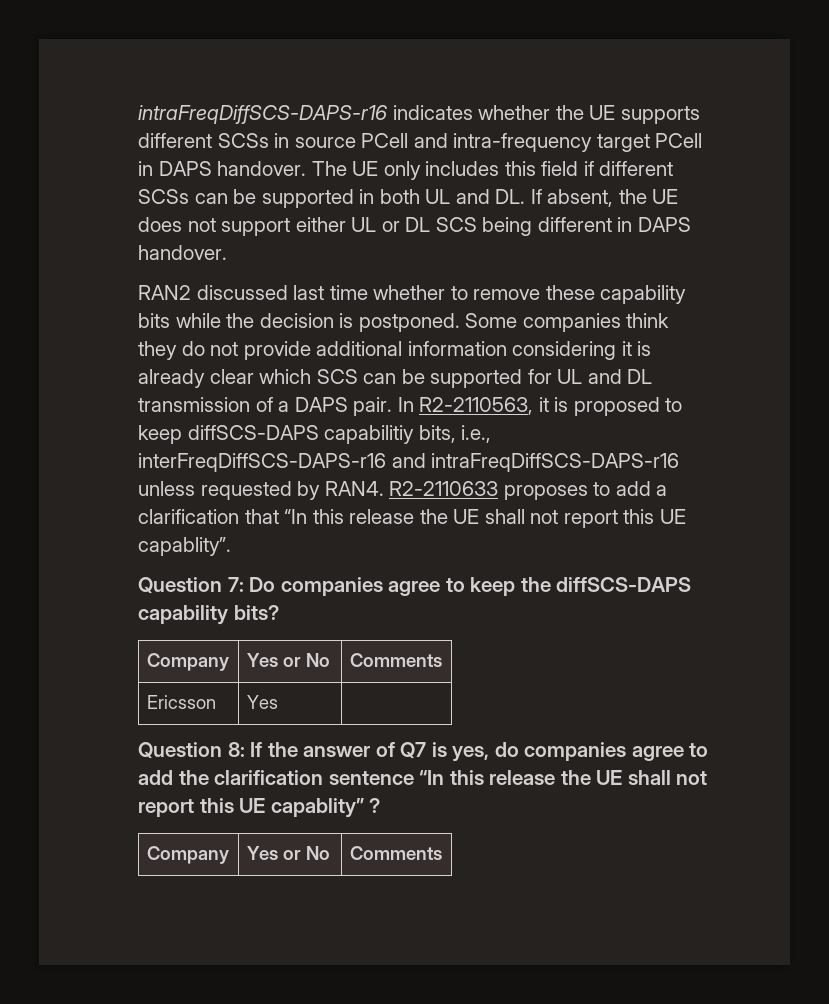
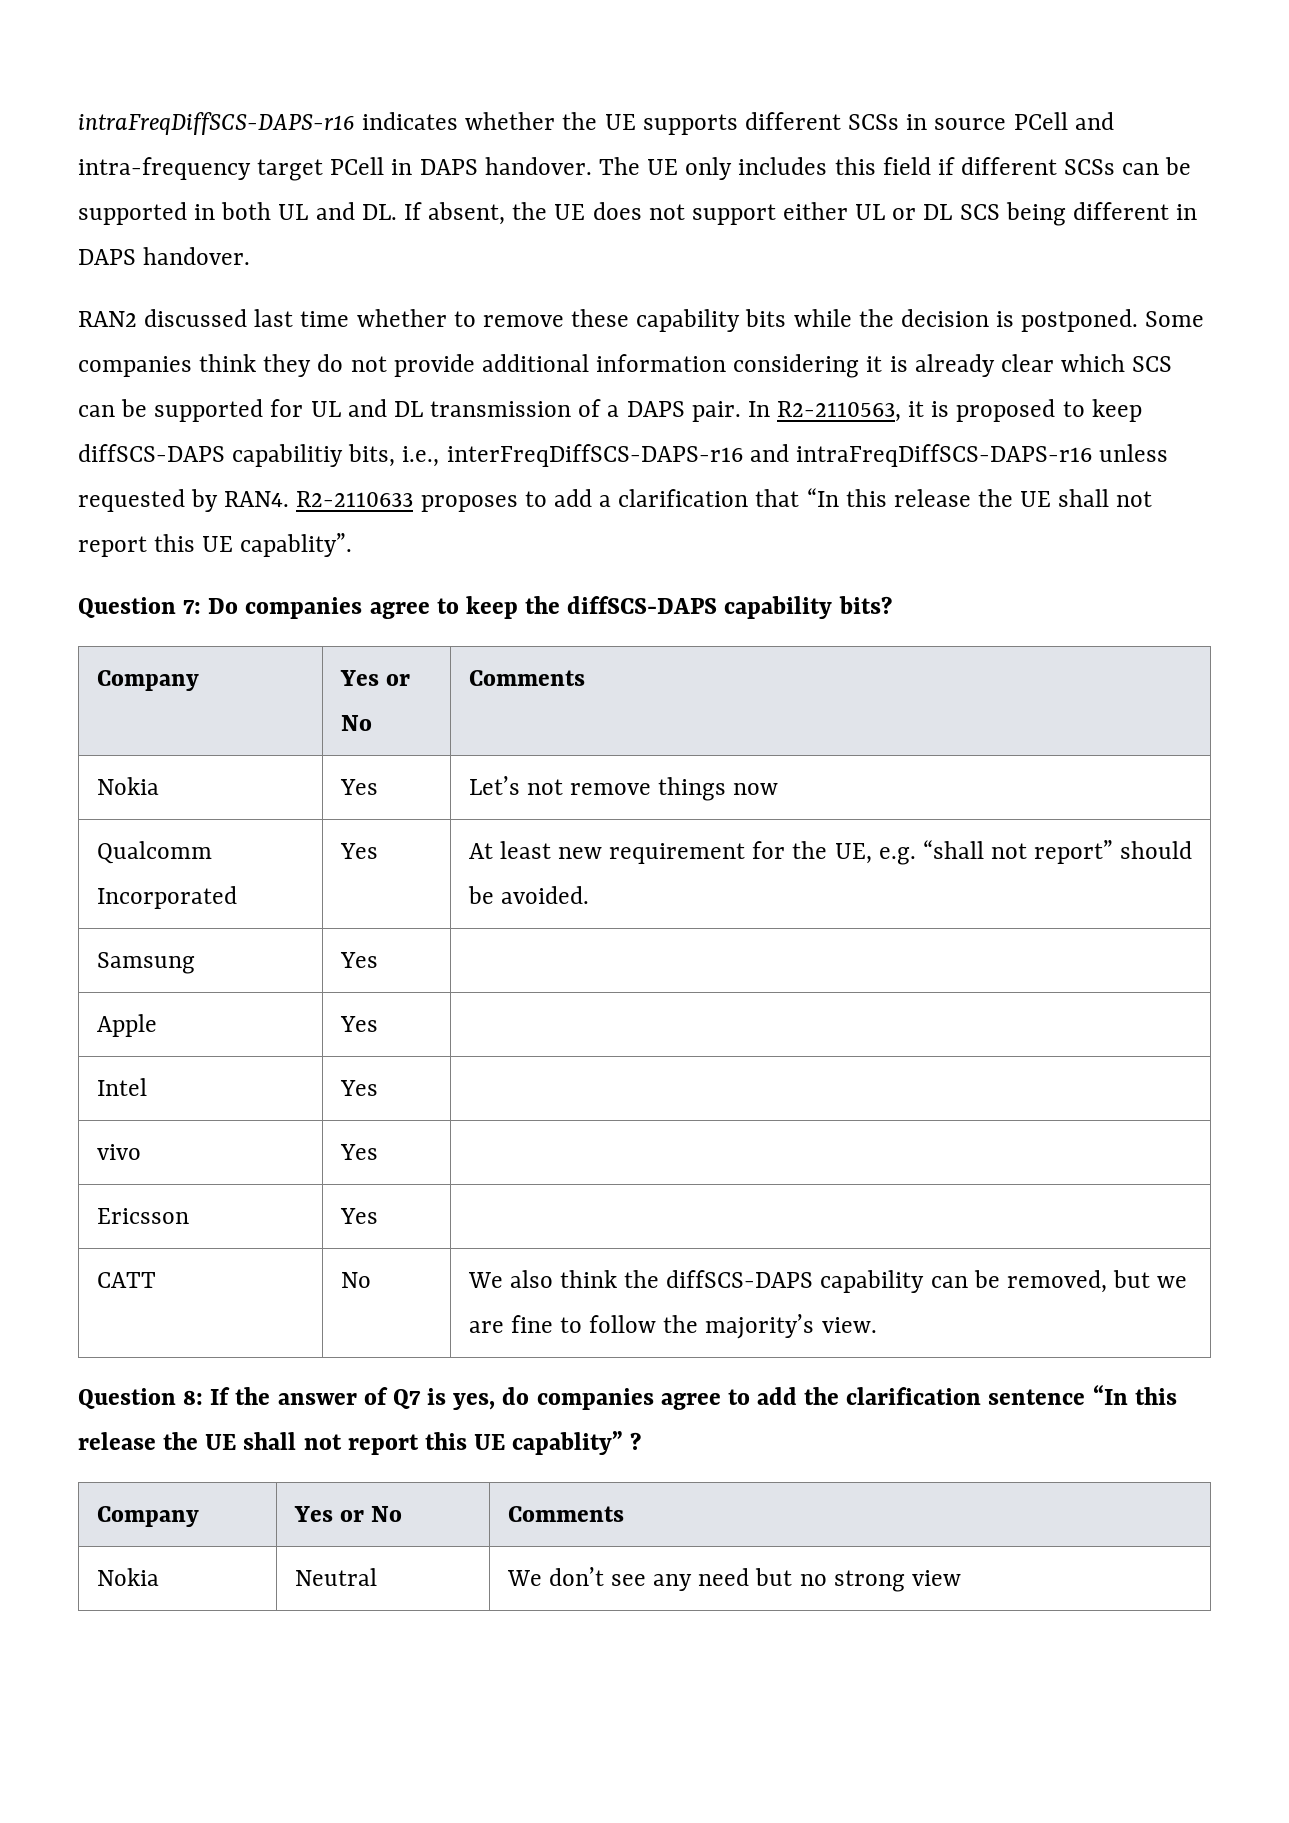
[146,695,216,709] [246,695,278,709] Ericsson | Yes | -> [96,777,159,795] [339,779,378,795] [468,776,779,801] [96,841,212,864] [96,886,237,909] [339,843,378,859] [468,840,1193,865] [467,886,589,904] [96,952,195,974] [339,952,378,968] [96,1014,157,1037] [339,1016,378,1032] [96,1078,147,1096] [339,1080,378,1096] [96,1144,141,1160] [339,1144,378,1160] [96,1208,189,1224] [339,1208,378,1224] [96,1272,156,1288] [340,1272,371,1288] [467,1270,1188,1293] [468,1314,877,1339] Nokia | Yes | Let’s not remove things now // Qualcomm Incorporated | Yes | At least new requirement for the UE, e.g. “shall not report” should be avoided. // Samsung | Yes | // Apple | Yes | // Intel | Yes | // vivo | Yes | // Ericsson | Yes | // CATT | No | We also think the diffSCS-DAPS capability can be removed, but we are fine to follow the majority’s view.
(442, 853) none -> [96,1568,159,1586] [294,1568,377,1586] [506,1567,961,1592] // Nokia | Neutral | We don’t see any need but no strong view

